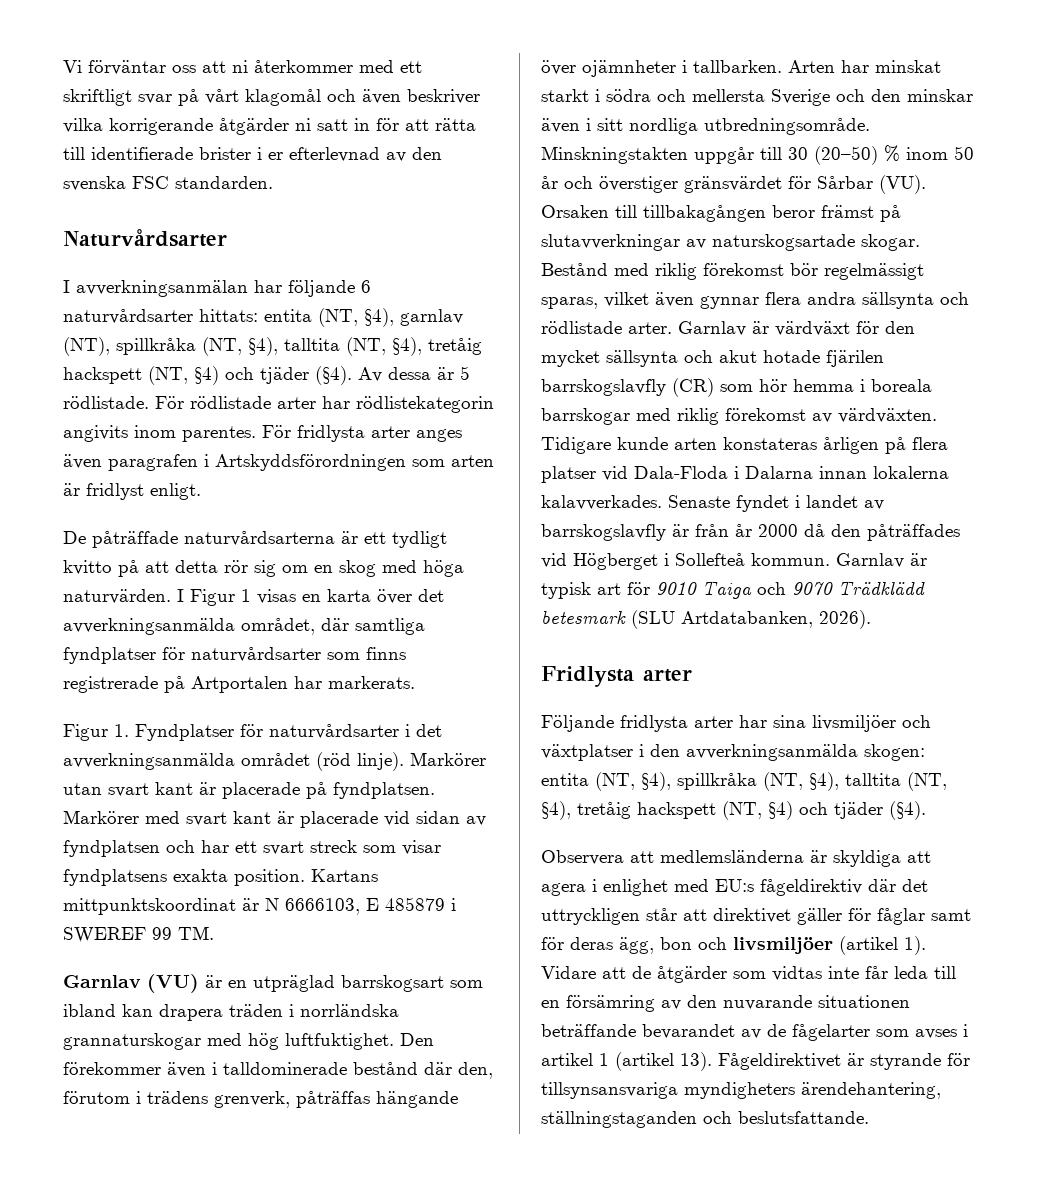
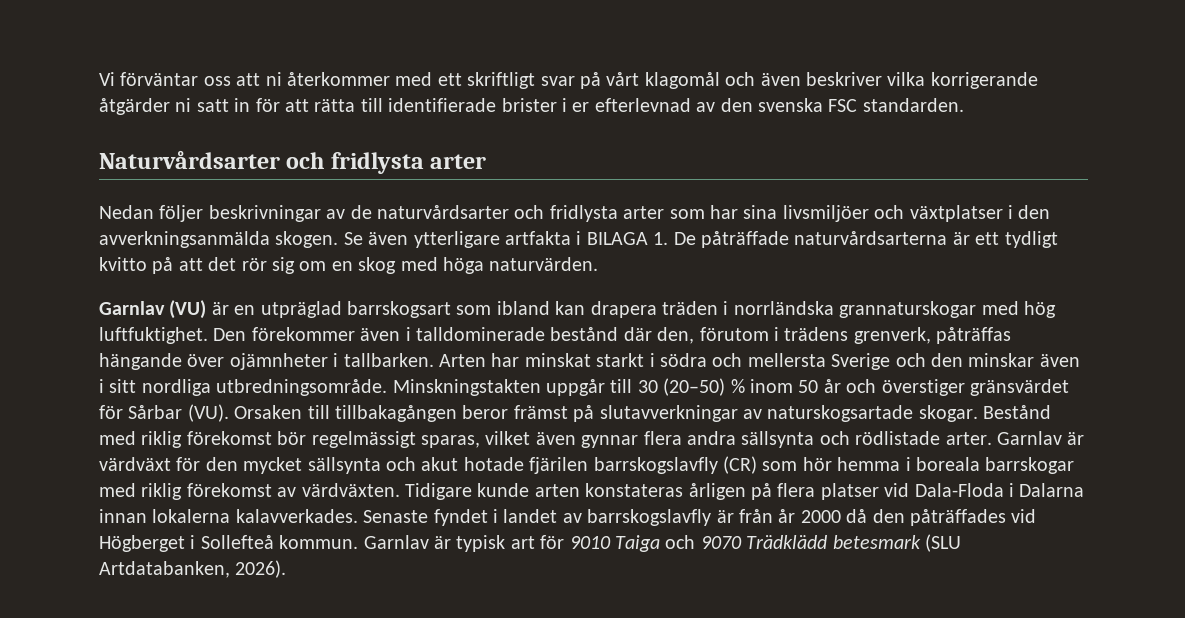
[63,280,371,297] [63,308,463,327] [63,337,482,356] [63,366,470,385] [63,396,494,413] [63,425,462,442] [63,454,494,471] [63,483,201,500] // I avverkningsanmälan har följande 6 naturvårdsarter hittats: entita (NT, §4), garnlav (NT), spillkråka (NT, §4), talltita (NT, §4), tretåig hackspett (NT, §4) och tjäder (§4). Av dessa är 5 rödlistade. För rödlistade arter har rödlistekategorin angivits inom parentes. För fridlysta arter anges även paragrafen i Artskyddsförordningen som arten är fridlyst enligt. // -> [286,152,487,174] [99,205,1051,222] [99,231,669,248] och fridlysta arter // Nedan följer beskrivningar av de naturvårdsarter och fridlysta arter som har sina livsmiljöer och växtplatser i den avverkningsanmälda skogen. Se även ytterligare artfakta i BILAGA 1.
[175,560,218,573] detta -> [208,257,237,271] det
[177,589,444,606] [63,618,425,635] [63,647,406,664] [63,676,415,693] [63,724,442,741] [63,752,486,771] [63,782,435,799] [63,810,486,828] [63,840,441,857] [63,869,378,886] [63,897,456,915] [63,926,214,943] I Figur 1 visas en karta över det avverkningsanmälda området, där samtliga fyndplatser för naturvårdsarter som finns registrerade på Artportalen har markerats. // Figur 1. Fyndplatser för naturvårdsarter i det avverkningsanmälda området (röd linje). Markörer utan svart kant är placerade på fyndplatsen. Markörer med svart kant är placerade vid sidan av fyndplatsen och har ett svart streck som visar fyndplatsens exakta position. Kartans mittpunktskoordinat är N 6666103, E 485879 i SWEREF 99 TM. -> (599, 264) none
[541,666,692,687] [541,715,931,732] [541,744,925,761] [541,772,947,791] [541,801,926,820] [541,850,931,867] [541,879,928,896] [541,908,971,925] [541,936,926,955] [541,966,956,983] [541,995,910,1012] [541,1024,968,1041] [541,1052,970,1071] [541,1082,941,1099] [541,1111,869,1128] // Fridlysta arter // Följande fridlysta arter har sina livsmiljöer och växtplatser i den avverkningsanmälda skogen: entita (NT, §4), spillkråka (NT, §4), talltita (NT, §4), tretåig hackspett (NT, §4) och tjäder (§4). // Observera att medlemsländerna är skyldiga att agera i enlighet med EU:s fågeldirektiv där det uttryckligen står att direktivet gäller för fåglar samt för deras ägg, bon och livsmiljöer (artikel 1). Vidare att de åtgärder som vidtas inte får leda till en försämring av den nuvarande situationen beträffande bevarandet av de fågelarter som avses i artikel 1 (artikel 13). Fågeldirektivet är styrande för tillsynsansvariga myndigheters ärendehantering, ställningstaganden och beslutsfattande. -> (287, 569) none

